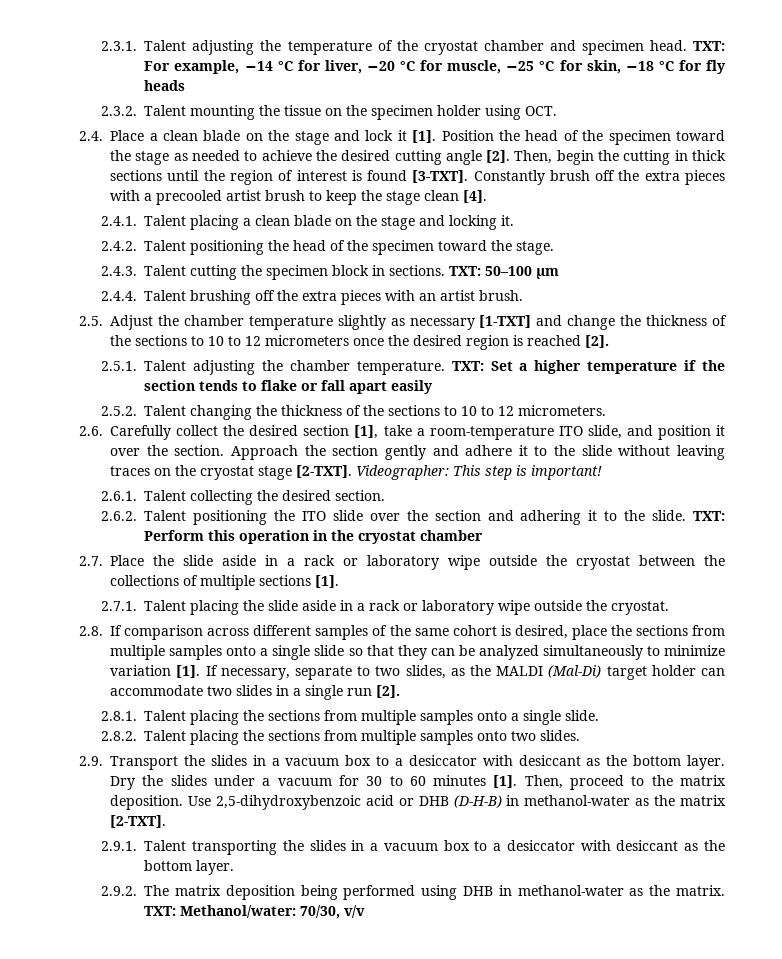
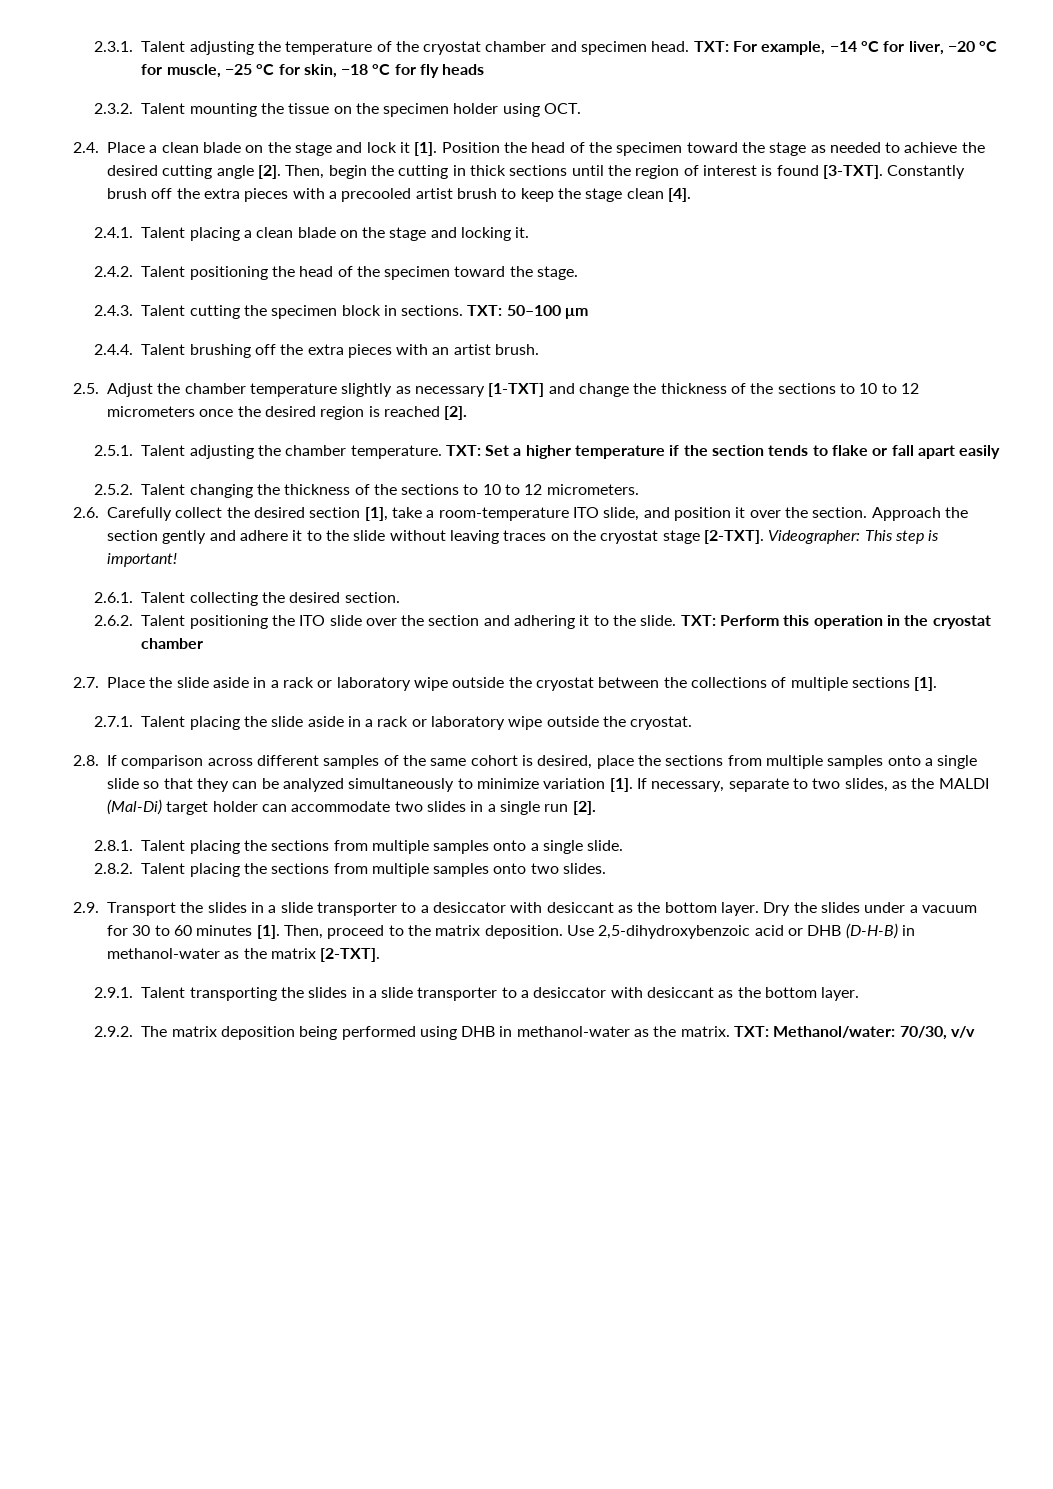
[285,755,372,766] vacuum box -> [280,902,398,916] slide transporter
[383,840,470,851] vacuum box -> [381,987,498,1001] slide transporter

